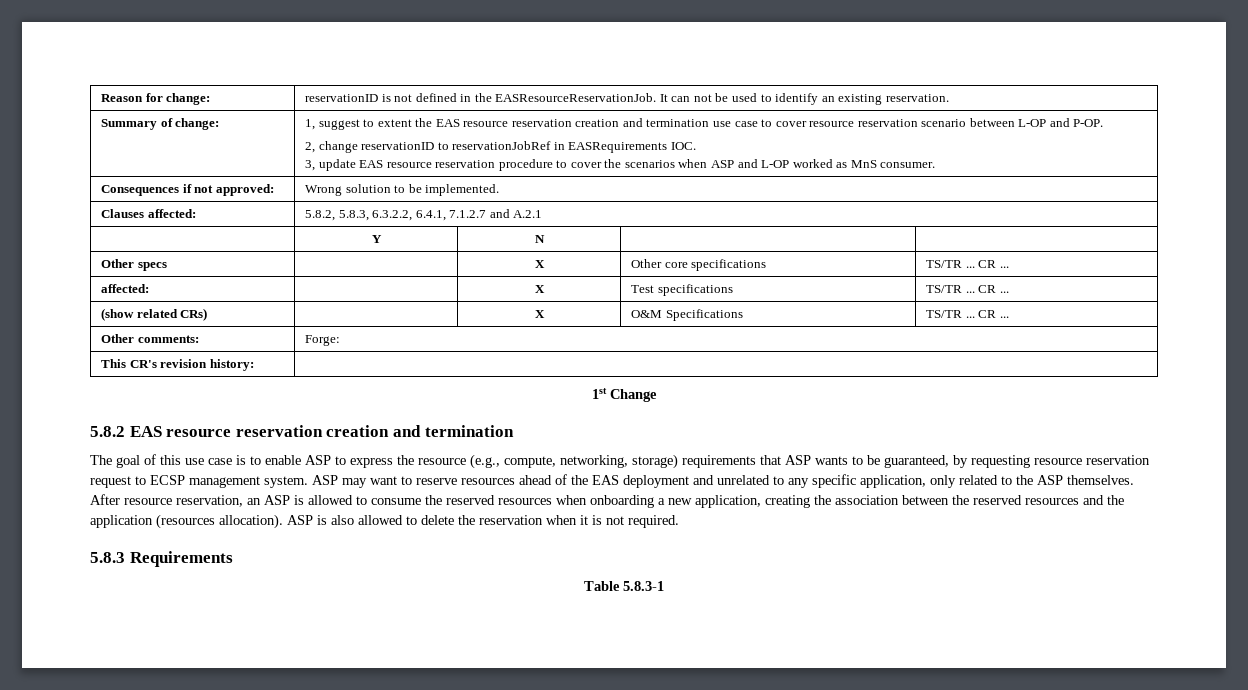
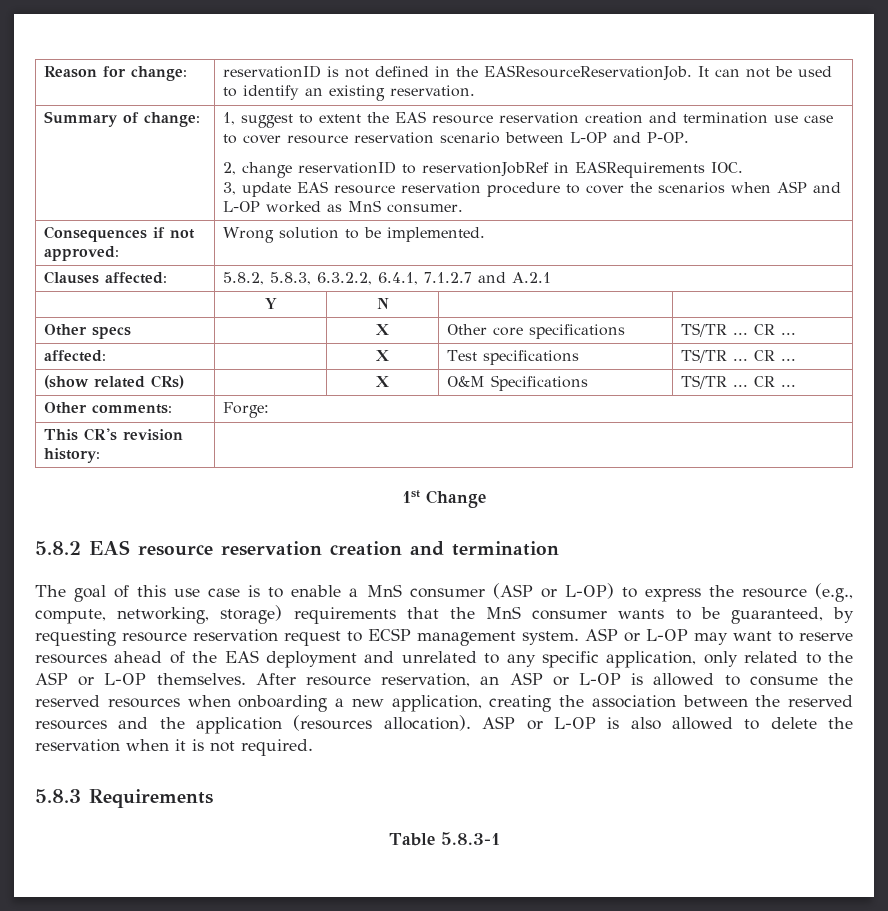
[305,455,331,465] ASP -> [349,583,614,599] a MnS consumer (ASP or L-OP)
[785,455,811,465] ASP -> [449,606,608,620] the MnS consumer
(338, 480) none -> [624,629,688,642] or L-OP
(1063, 480) none -> [78,673,147,686] or L-OP
(290, 500) none -> [552,673,621,686] or L-OP
(313, 520) none -> [526,717,596,730] or L-OP

